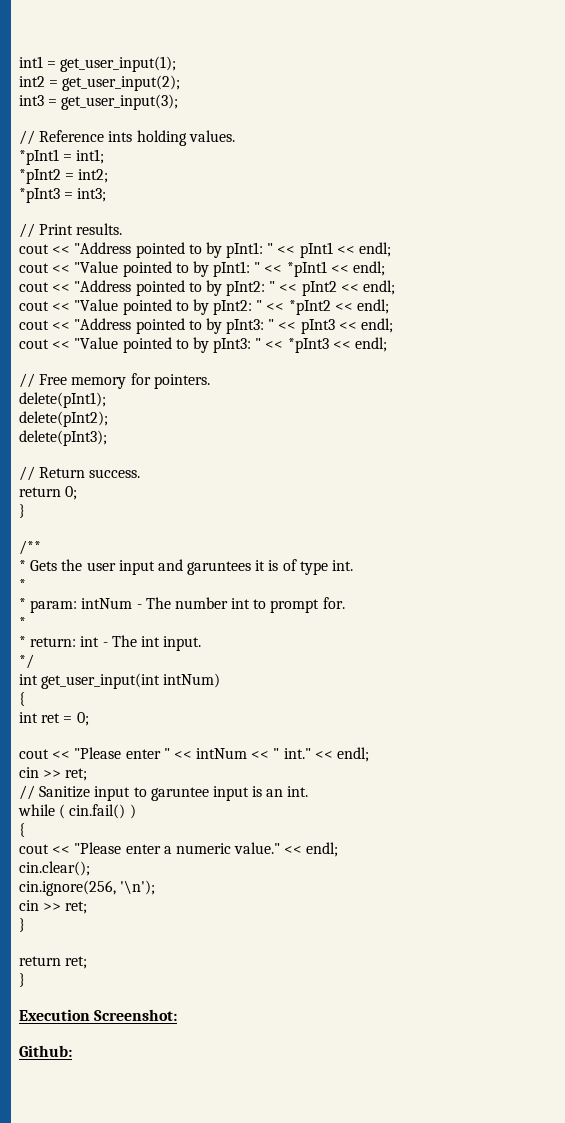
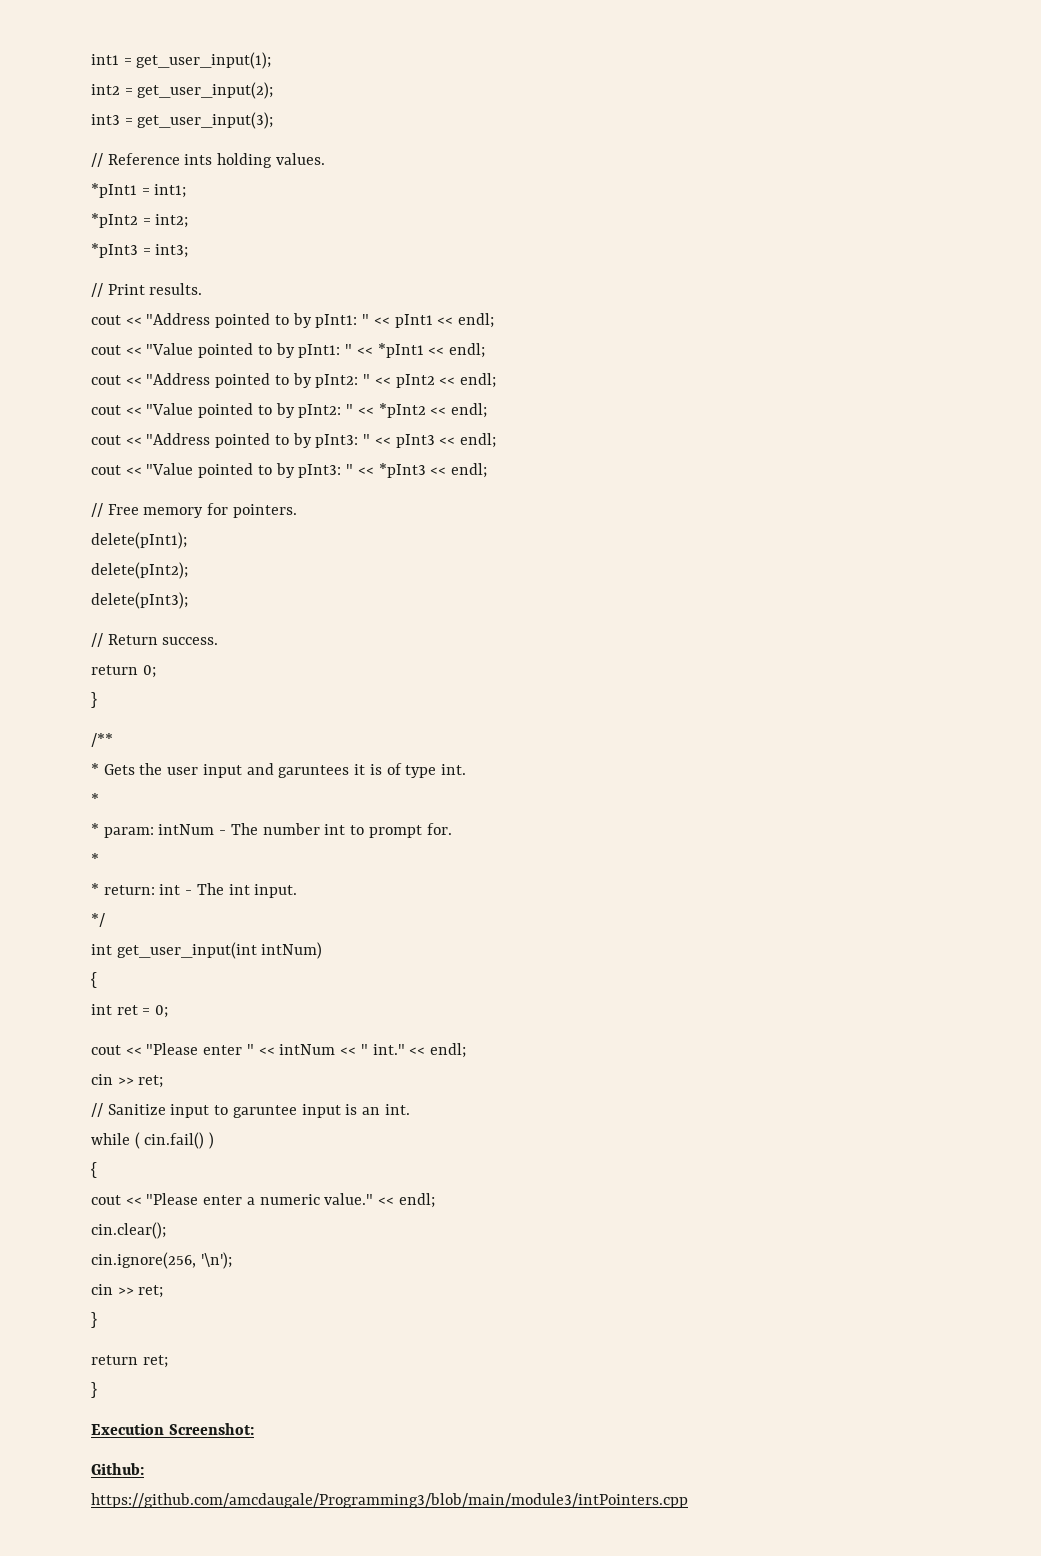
(72, 1051) none -> [91,1493,688,1508] // https://github.com/amcdaugale/Programming3/blob/main/module3/intPointers.cpp

